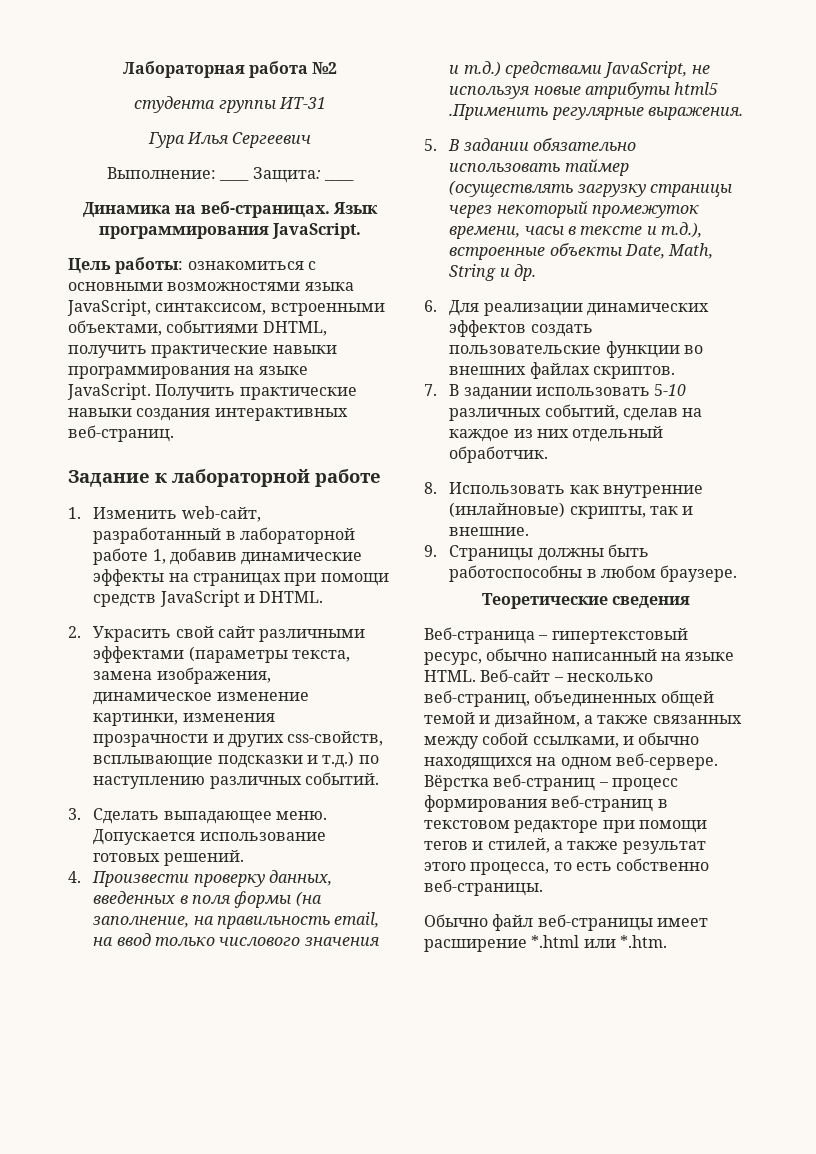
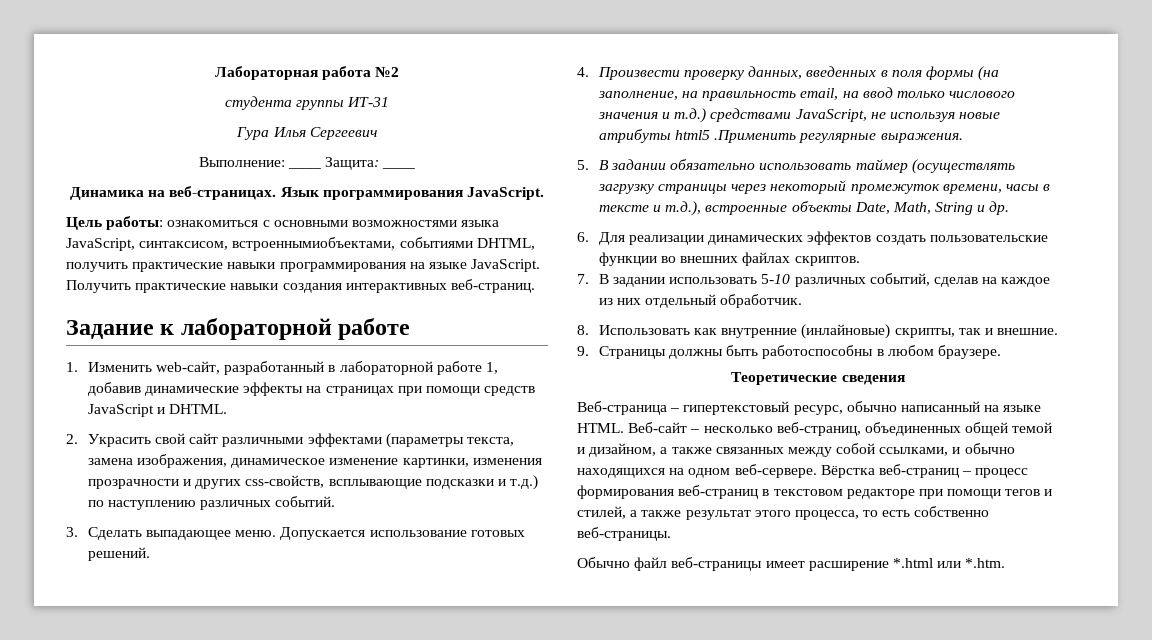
[270,303,385,316] [68,320,162,336] встроенными объектами, -> [232,237,396,251] встроеннымиобъектами,

